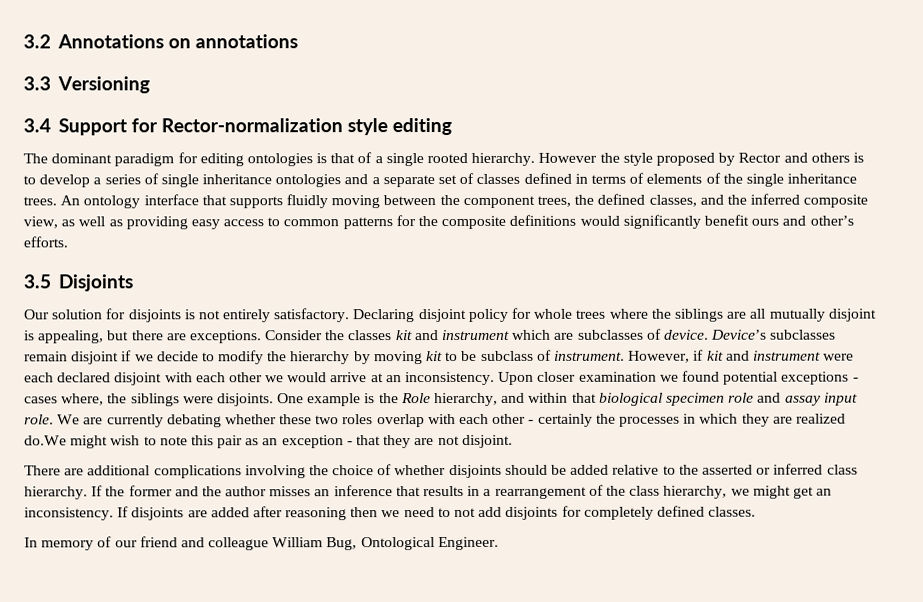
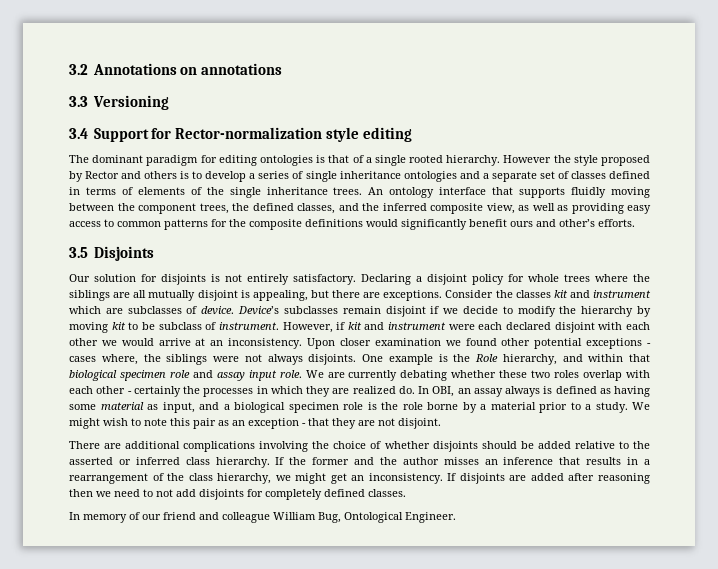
(416, 316) none -> [416,276,422,282] a
(720, 376) none -> [501,338,531,346] other
(214, 400) none -> [244,354,303,365] not always
[24,435,67,446] do.We -> [398,386,650,397] [69,402,650,413] do. In OBI, an assay always is defined as having some material as input, and a biological specimen role is the role borne by a material prior to a study. We

